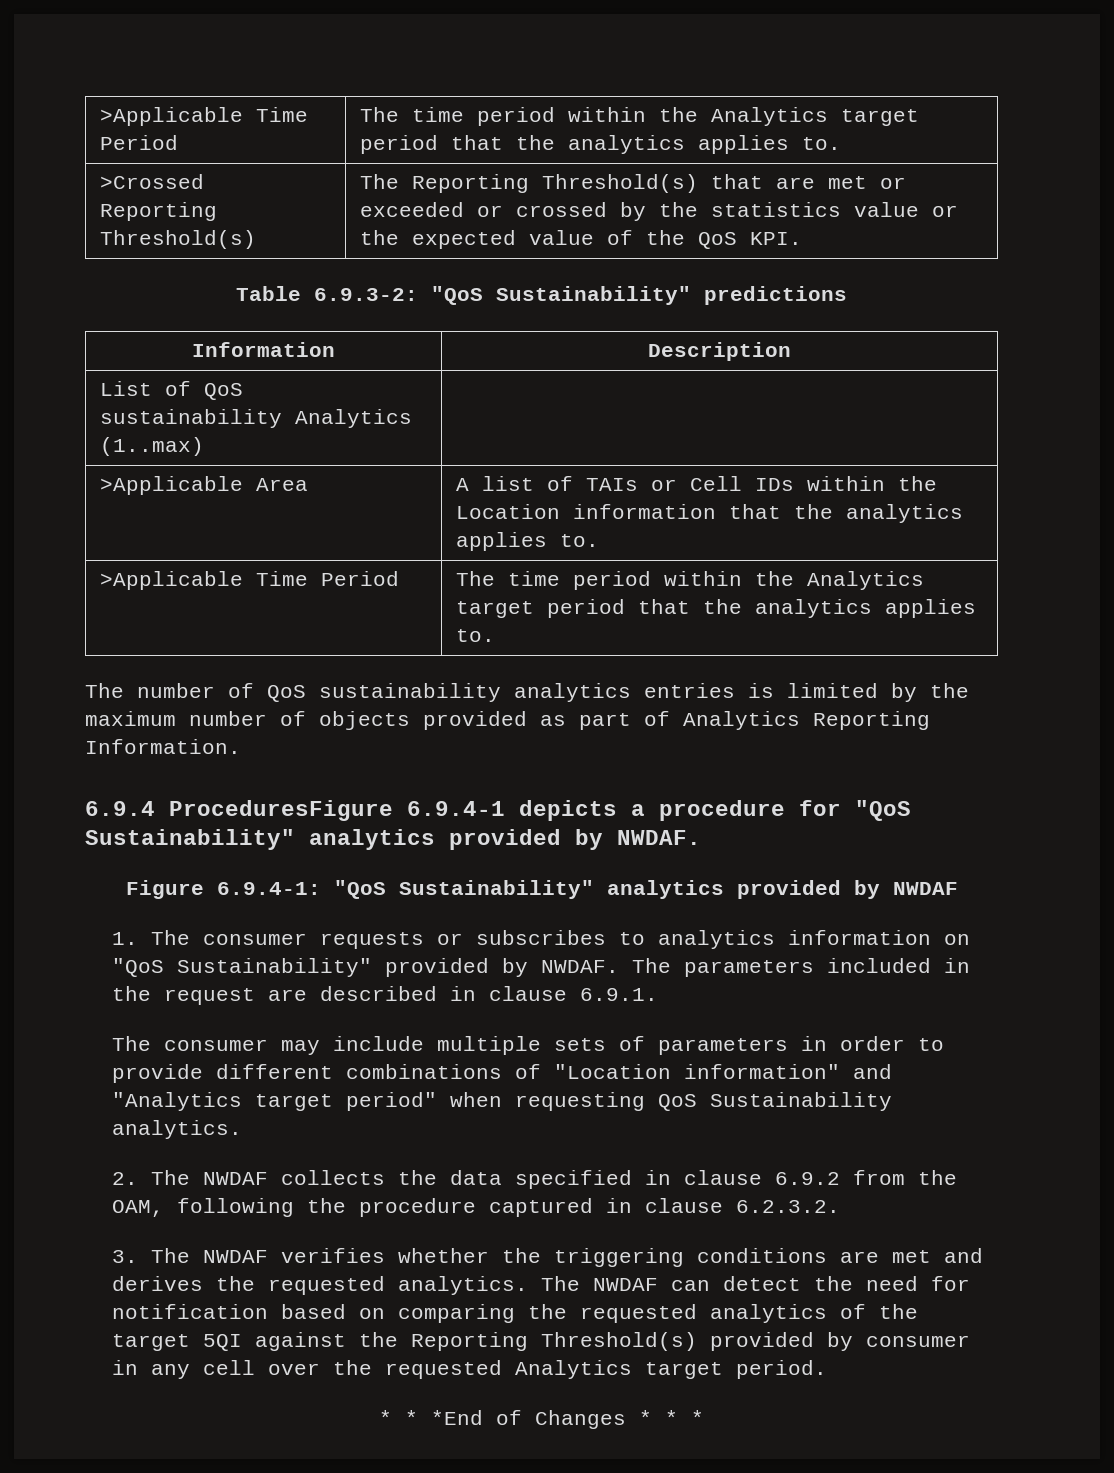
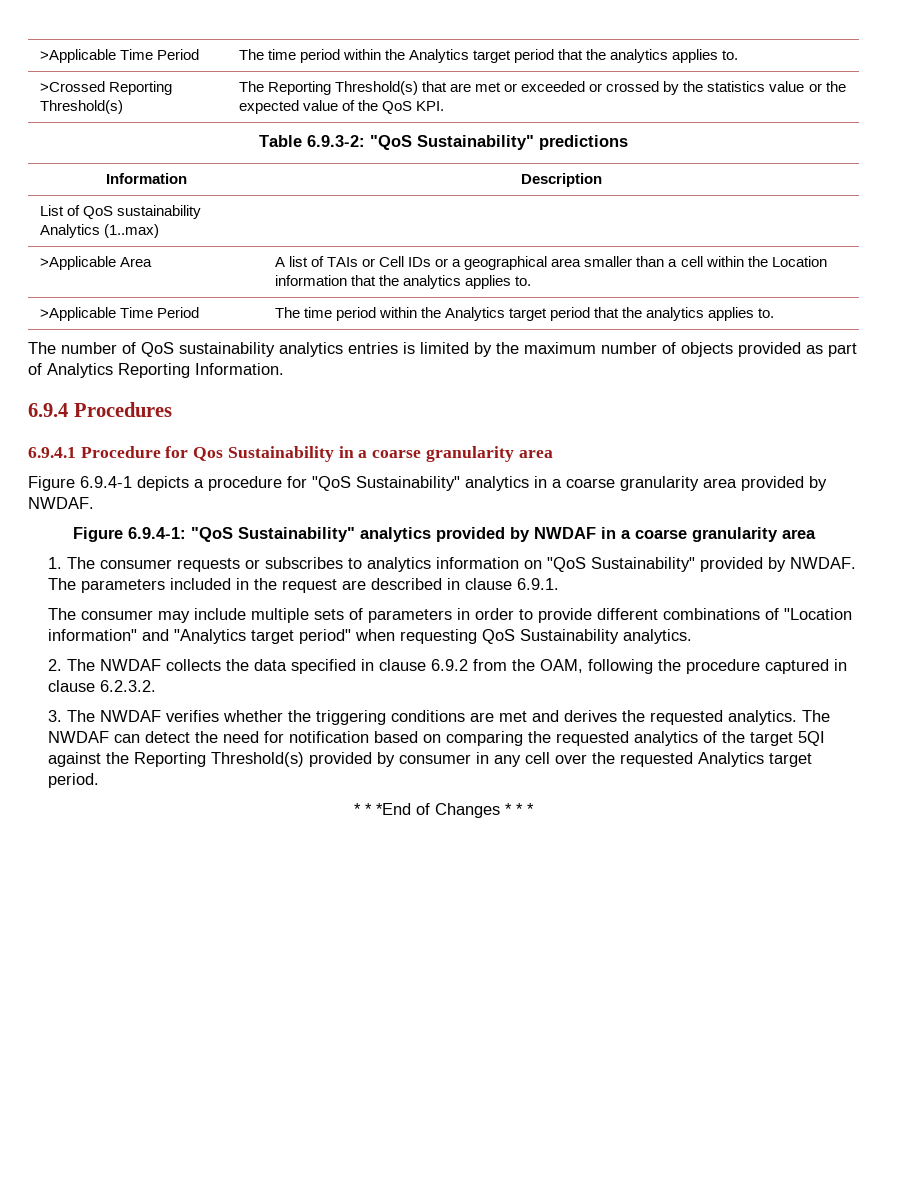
(794, 484) none -> [435,256,703,270] or a geographical area smaller than a cell
[169,800,393,821] ProceduresFigure -> [73,402,172,417] [28,446,553,462] [28,476,75,491] Procedures // 6.9.4.1 Procedure for Qos Sustainability in a coarse granularity area // Figure
(435, 839) none -> [534,476,737,491] in a coarse granularity area
(958, 888) none -> [600,527,816,542] in a coarse granularity area

